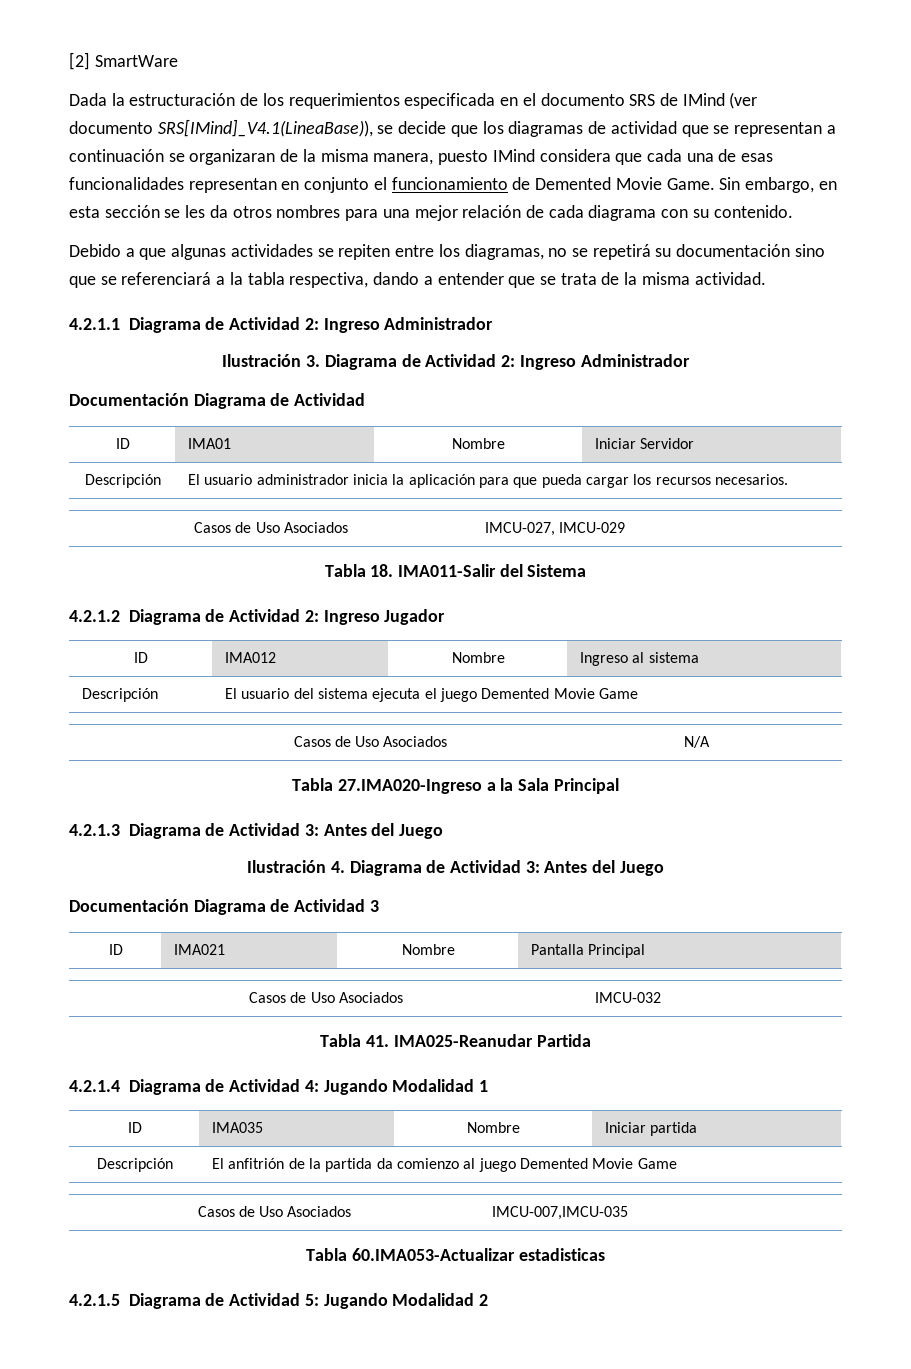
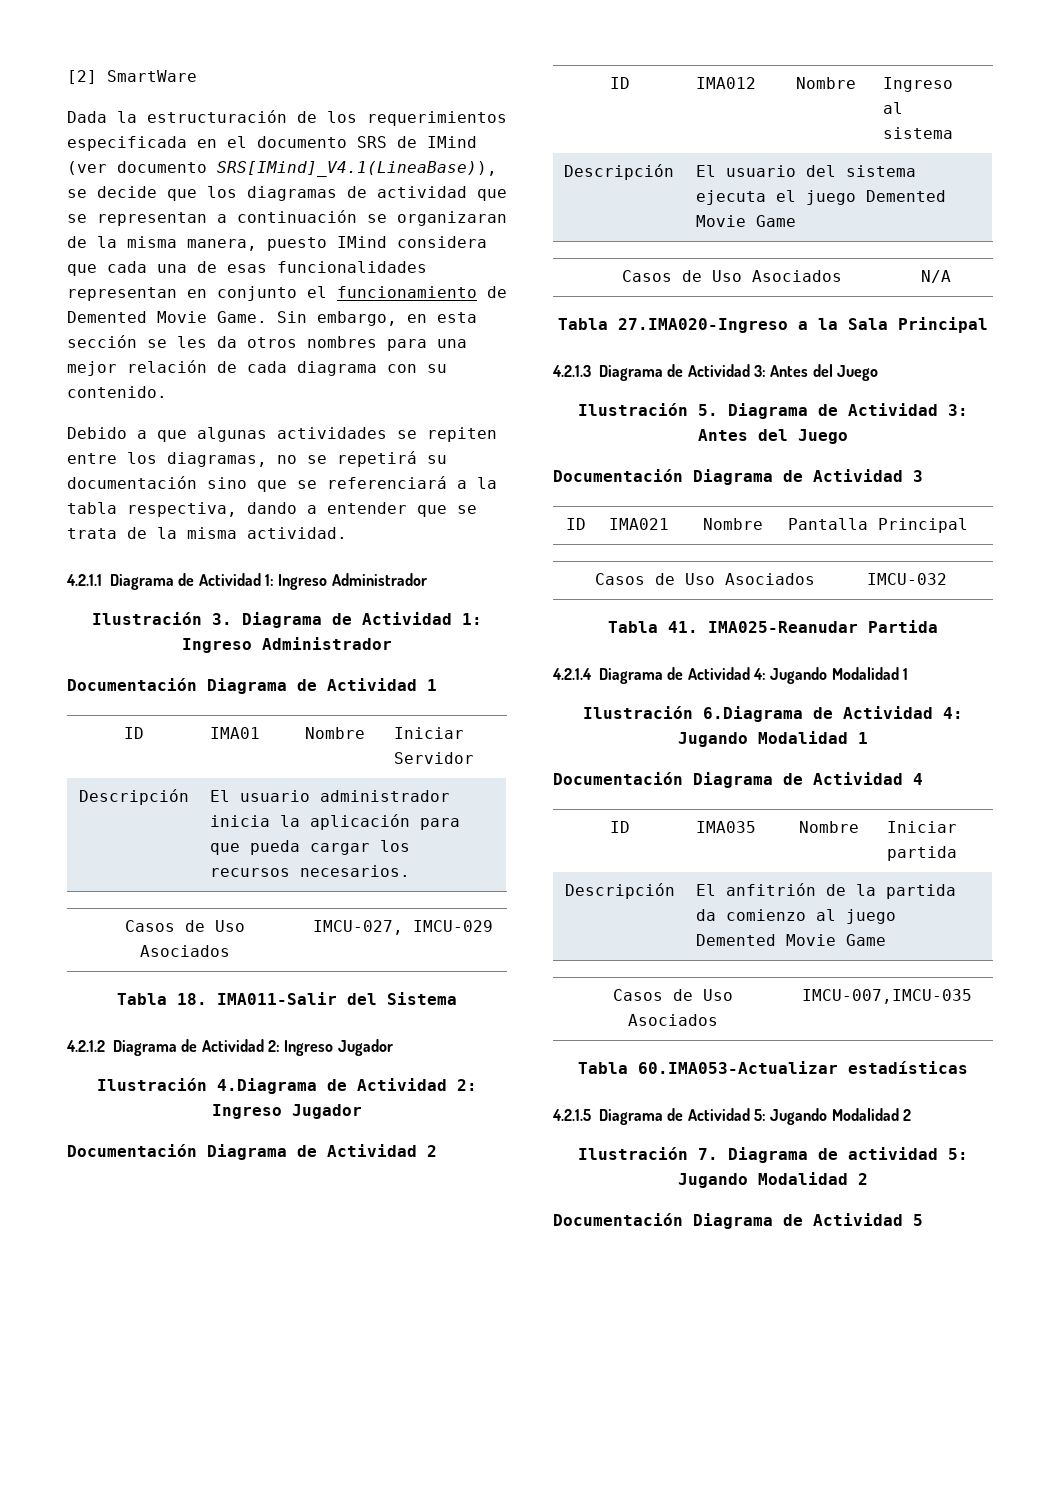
[304,318,319,330] 2: -> [264,574,274,586] 1:
[501,355,516,367] 2: -> [462,613,482,625] 1:
(366, 399) none -> [427,679,437,691] 1
(446, 617) none -> [97,1078,477,1094] [212,1104,362,1119] [67,1144,437,1160] // Ilustración 4.Diagrama de Actividad 2: Ingreso Jugador // Documentación Diagrama de Actividad 2
[330,861,345,873] 4. -> [698,404,718,416] 5.
(489, 1086) none -> [583,706,963,722] [678,731,868,747] [553,772,923,788] // Ilustración 6.Diagrama de Actividad 4: Jugando Modalidad 1 // Documentación Diagrama de Actividad 4
[518,1248,605,1261] estadisticas -> [848,1061,968,1074] estadísticas
(489, 1300) none -> [578,1147,968,1163] [678,1172,868,1188] [553,1213,923,1229] // Ilustración 7. Diagrama de actividad 5: Jugando Modalidad 2 // Documentación Diagrama de Actividad 5

